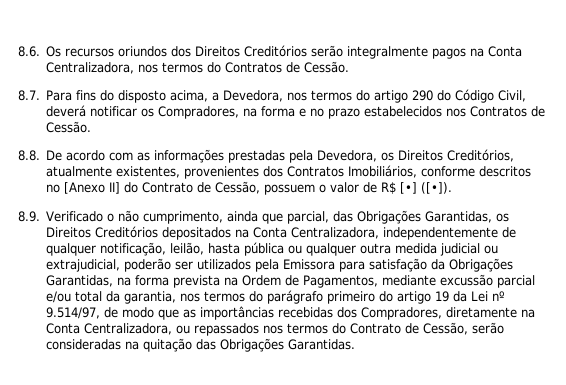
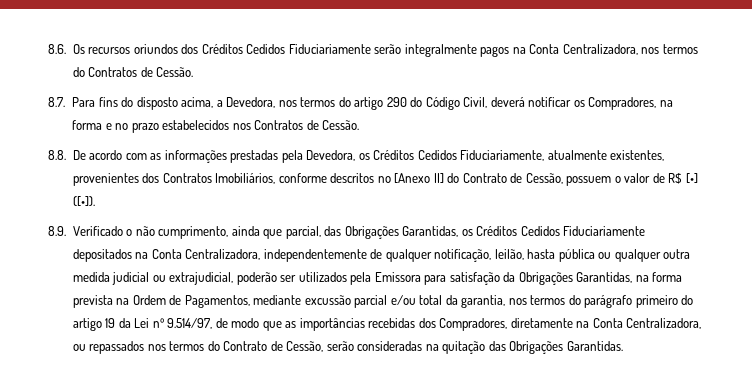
[195,45,308,57] Direitos Creditórios -> [201,44,371,54] Créditos Cedidos Fiduciariamente
[398,149,515,162] Direitos Creditórios, -> [373,150,545,161] Créditos Cedidos Fiduciariamente,
[46,226,159,238] Direitos Creditórios -> [476,226,646,236] Créditos Cedidos Fiduciariamente

